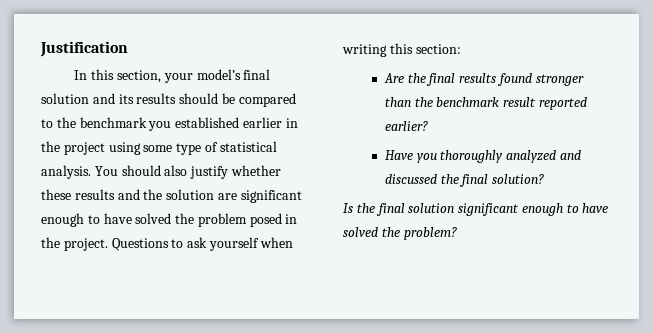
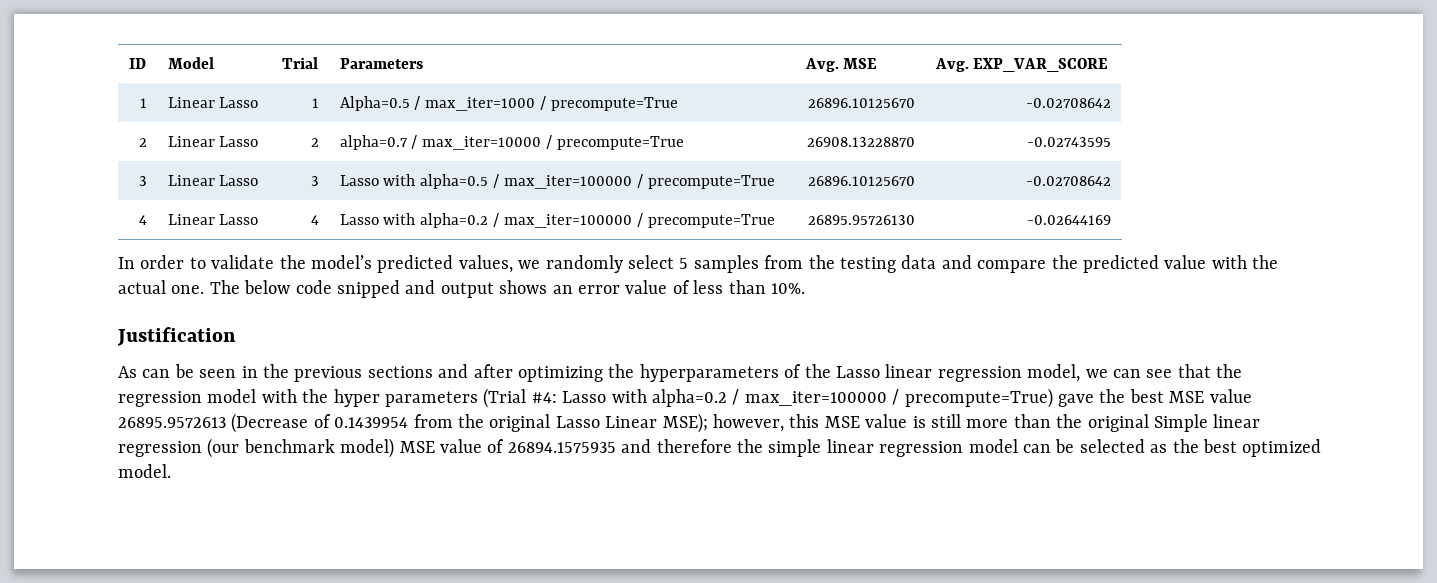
[40,41,128,57] [74,69,271,83] [41,93,296,107] [41,117,298,131] [41,141,277,155] [41,165,281,179] [41,189,302,203] [41,213,298,227] [41,237,293,251] [342,43,461,57] [383,73,584,86] [384,97,588,110] [384,121,428,131] [384,150,582,163] [384,174,545,187] [343,203,609,216] [343,227,457,240] Justification // In this section, your model’s final solution and its results should be compared to the benchmark you established earlier in the project using some type of statistical analysis. You should also justify whether these results and the solution are significant enough to have solved the problem posed in the project. Questions to ask yourself when writing this section: // Are the final results found stronger than the benchmark result reported earlier? // Have you thoroughly analyzed and discussed the final solution? // Is the final solution significant enough to have solved the problem? -> [128,58,146,69] [167,57,214,69] [281,57,318,69] [339,58,423,69] [804,58,878,72] [934,58,1109,72] [140,98,148,108] [167,97,259,108] [312,98,320,108] [339,96,678,111] [808,98,916,108] [1026,98,1112,108] [139,138,148,147] [167,136,259,147] [311,138,320,147] [339,135,684,150] [807,137,916,147] [1027,137,1112,147] [139,176,148,186] [167,175,259,186] [311,176,320,186] [339,174,775,189] [808,176,916,186] [1026,176,1112,186] [139,215,148,225] [167,214,259,225] [311,215,320,225] [339,213,775,228] [808,215,916,225] [1027,215,1112,225] [118,255,1279,273] [118,280,805,298] [117,327,236,346] [118,364,1243,382] [118,388,1252,408] [118,413,1261,433] [118,438,1322,458] [118,464,171,478] ID | Model | Trial | Parameters | Avg. MSE | Avg. EXP_VAR_SCORE // 1 | Linear Lasso | 1 | Alpha=0.5 / max_iter=1000 / precompute=True | 26896.10125670 | -0.02708642 // 2 | Linear Lasso | 2 | alpha=0.7 / max_iter=10000 / precompute=True | 26908.13228870 | -0.02743595 // 3 | Linear Lasso | 3 | Lasso with alpha=0.5 / max_iter=100000 / precompute=True | 26896.10125670 | -0.02708642 // 4 | Linear Lasso | 4 | Lasso with alpha=0.2 / max_iter=100000 / precompute=True | 26895.95726130 | -0.02644169 // In order to validate the model’s predicted values, we randomly select 5 samples from the testing data and compare the predicted value with the actual one. The below code snipped and output shows an error value of less than 10%. // Justification // As can be seen in the previous sections and after optimizing the hyperparameters of the Lasso linear regression model, we can see that the regression model with the hyper parameters (Trial #4: Lasso with alpha=0.2 / max_iter=100000 / precompute=True) gave the best MSE value 26895.9572613 (Decrease of 0.1439954 from the original Lasso Linear MSE); however, this MSE value is still more than the original Simple linear regression (our benchmark model) MSE value of 26894.1575935 and therefore the simple linear regression model can be selected as the best optimized model.

